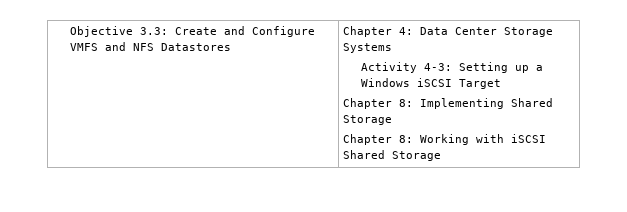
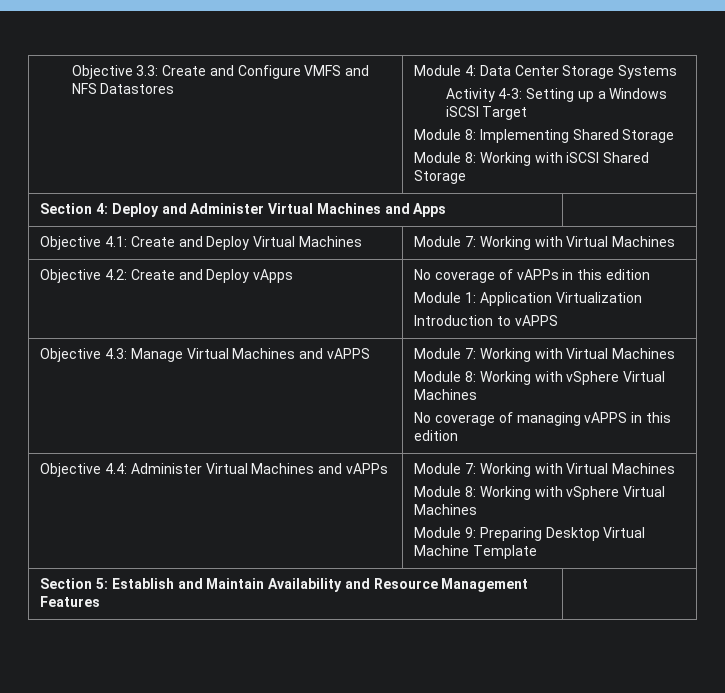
[343,26,393,37] Chapter -> [414,65,462,76] Module
[343,98,393,109] Chapter -> [414,129,462,140] Module
[343,134,393,145] Chapter -> [414,152,462,163] Module
(442, 156) none -> [40,203,447,217] [40,236,362,250] [414,236,676,250] [40,269,294,283] [414,269,650,283] [414,292,642,306] [414,315,558,326] [40,348,370,362] [414,348,676,362] [414,371,666,385] [414,389,478,400] [414,412,671,426] [414,430,459,441] [40,463,388,477] [414,463,676,477] [414,486,666,500] [414,504,478,515] [414,527,646,541] [414,545,537,559] [40,578,529,592] [40,596,101,607] // Section 4: Deploy and Administer Virtual Machines and Apps | // Objective 4.1: Create and Deploy Virtual Machines | Module 7: Working with Virtual Machines // Objective 4.2: Create and Deploy vApps | No coverage of vAPPs in this edition // Module 1: Application Virtualization // Introduction to vAPPS // Objective 4.3: Manage Virtual Machines and vAPPS | Module 7: Working with Virtual Machines // Module 8: Working with vSphere Virtual Machines // No coverage of managing vAPPS in this edition // Objective 4.4: Administer Virtual Machines and vAPPs | Module 7: Working with Virtual Machines // Module 8: Working with vSphere Virtual Machines // Module 9: Preparing Desktop Virtual Machine Template // Section 5: Establish and Maintain Availability and Resource Management Features |

